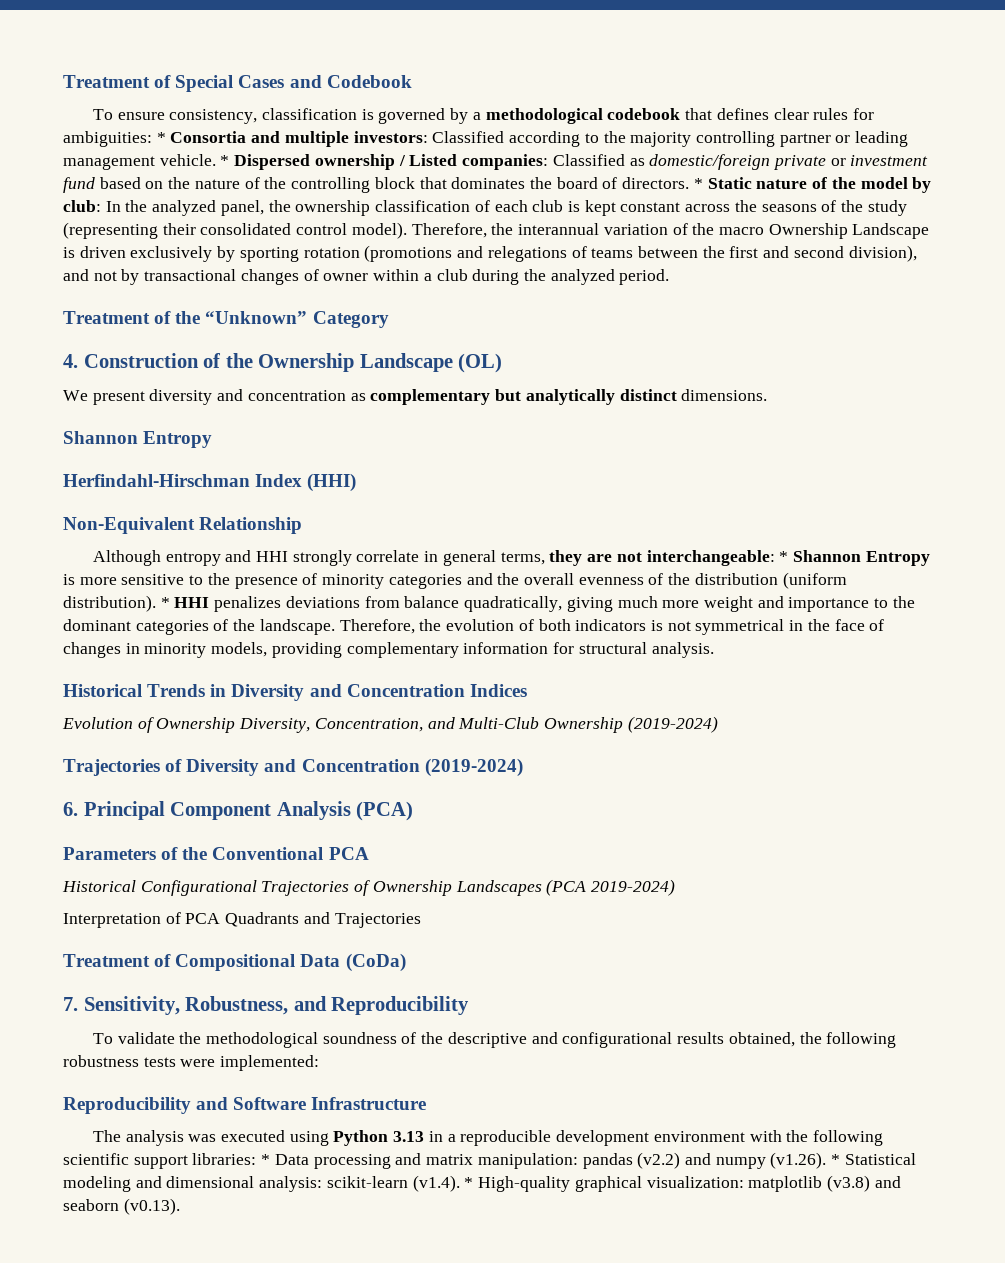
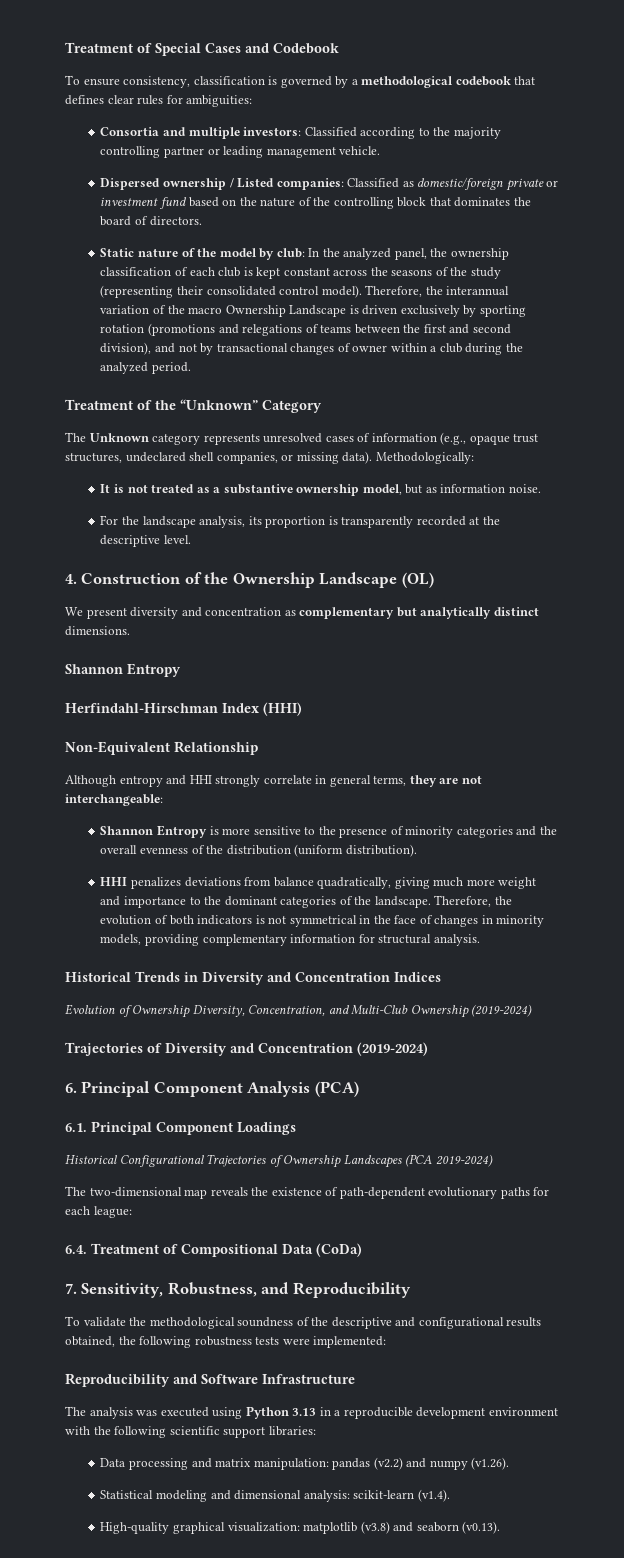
[156,132,166,143] * -> (253, 101) //
[220,155,230,166] * -> (381, 150) //
[693,178,703,189] * -> (202, 221) //
(389, 319) none -> [65,432,539,445] [65,451,474,464] [100,484,541,496] [100,515,500,528] [100,535,191,547] // The Unknown category represents unresolved cases of information (e.g., opaque trust structures, undeclared shell companies, or missing data). Methodologically: // It is not treated as a substantive ownership model, but as information noise. // For the landscape analysis, its proportion is transparently recorded at the descriptive level.
[779,551,789,562] * -> (163, 800) //
[160,597,170,608] * -> (417, 850) //
[63,847,369,860] Parameters of the Conventional PCA -> [65,1121,296,1135] 6.1. Principal Component Loadings
[63,912,421,928] Interpretation of PCA Quadrants and Trajectories // -> [65,1186,550,1199] [65,1206,132,1218] [65,1245,87,1254] The two-dimensional map reveals the existence of path-dependent evolutionary paths for each league: // 6.4.
[261,1154,271,1165] * -> (316, 1431) //
[831,1154,841,1165] * -> (510, 1463) //
[464,1177,474,1188] * -> (450, 1495) //

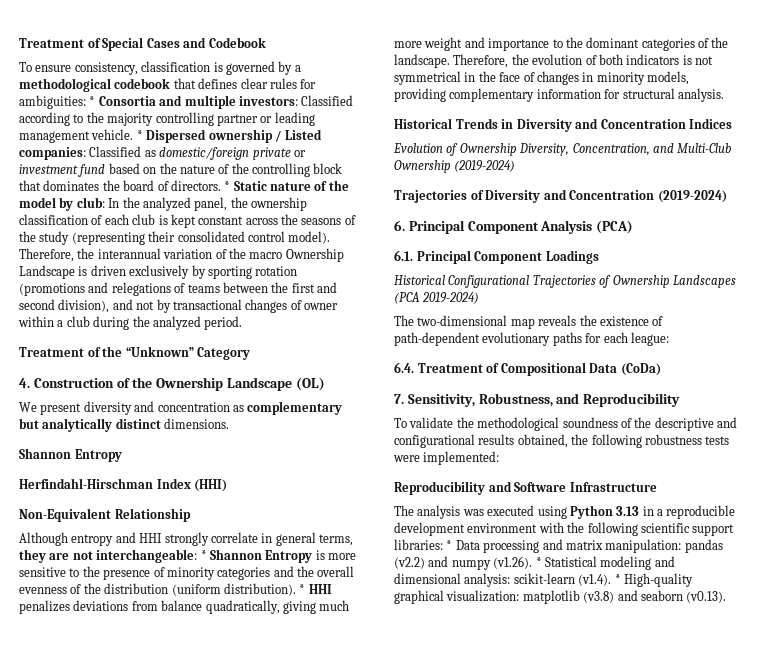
(253, 101) // -> [89,96,96,106] *
(381, 150) // -> [136,130,143,140] *
(202, 221) // -> [224,181,231,191] *
[65,432,539,445] [65,451,474,464] [100,484,541,496] [100,515,500,528] [100,535,191,547] // The Unknown category represents unresolved cases of information (e.g., opaque trust structures, undeclared shell companies, or missing data). Methodologically: // It is not treated as a substantive ownership model, but as information noise. // For the landscape analysis, its proportion is transparently recorded at the descriptive level. -> (251, 353) none
(163, 800) // -> [200,550,207,560] *
(417, 850) // -> [299,584,306,594] *
(316, 1431) // -> [446,540,453,550] *
(510, 1463) // -> [535,557,542,567] *
(450, 1495) // -> [614,574,621,584] *

